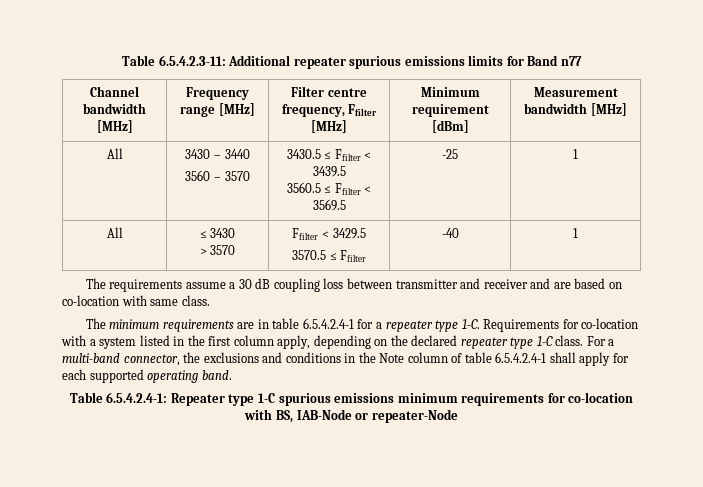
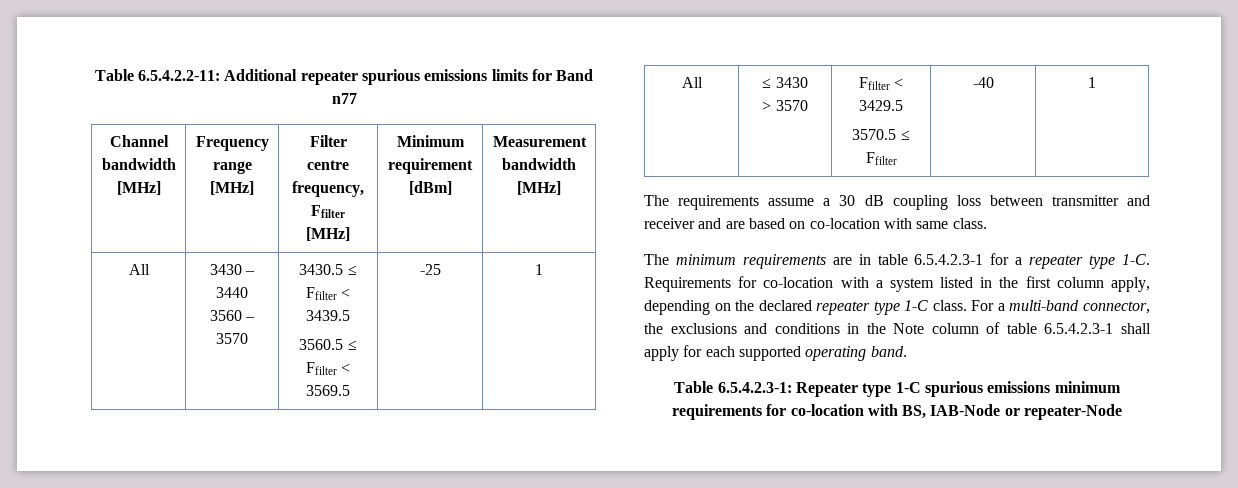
[122,55,226,66] Table 6.5.4.2.3-11: -> [94,69,221,81] Table 6.5.4.2.2-11:
[302,318,354,329] 6.5.4.2.4-1 -> [914,254,984,265] 6.5.4.2.3-1
[495,352,547,363] 6.5.4.2.4-1 -> [1044,323,1114,334] 6.5.4.2.3-1
[106,392,168,403] 6.5.4.2.4-1: -> [717,382,792,393] 6.5.4.2.3-1:

